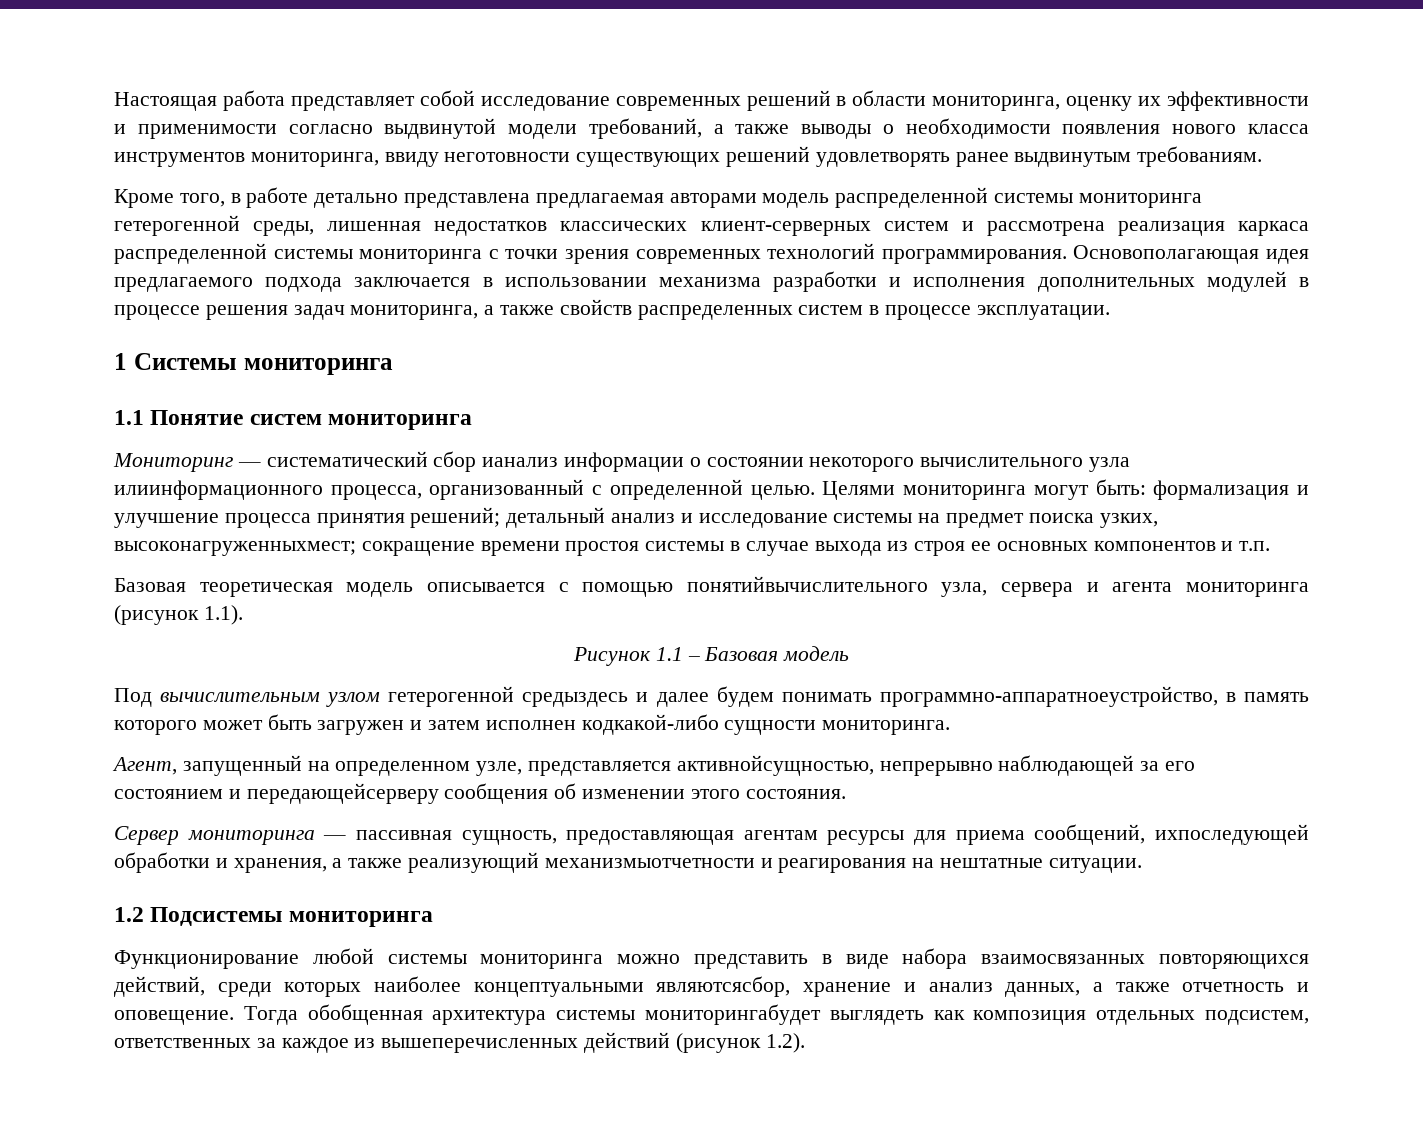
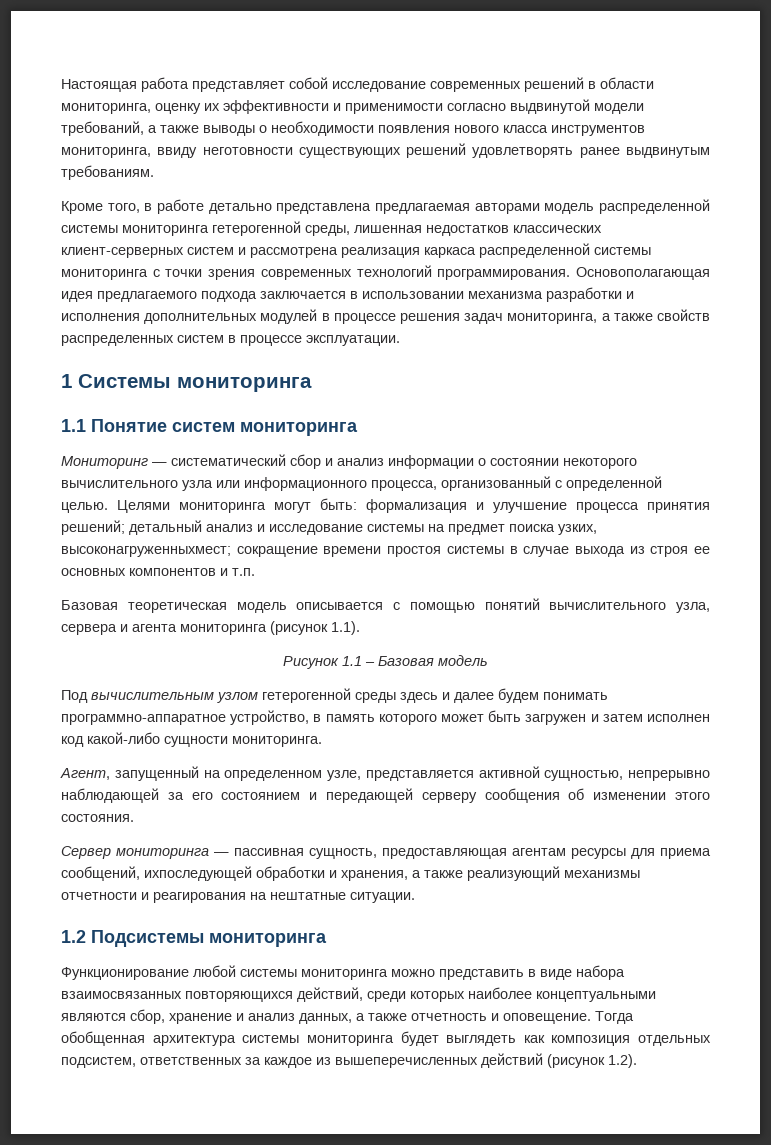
[482,457,559,467] ианализ -> [325,458,384,466] и анализ
[114,480,323,500] илиинформационного -> [216,477,367,491] или информационного
[686,576,928,592] понятийвычислительного -> [484,598,667,610] понятий вычислительного
[522,692,629,707] средыздесь -> [355,692,438,703] среды здесь
[879,686,1218,707] программно-аппаратноеустройство, -> [61,710,310,725] программно-аппаратное устройство,
[581,714,719,735] кодкакой-либо -> [61,732,160,747] код какой-либо
[676,755,874,776] активнойсущностью, -> [478,766,624,781] активной сущностью,
[246,783,439,804] передающейсерверу -> [326,788,477,803] передающей серверу
[544,858,755,868] механизмыотчетности -> [564,870,640,878] [61,892,137,900] механизмы отчетности
[656,976,791,997] являютсясбор, -> [61,1009,165,1024] являются сбор,
[645,1004,821,1025] мониторингабудет -> [306,1031,439,1046] мониторинга будет

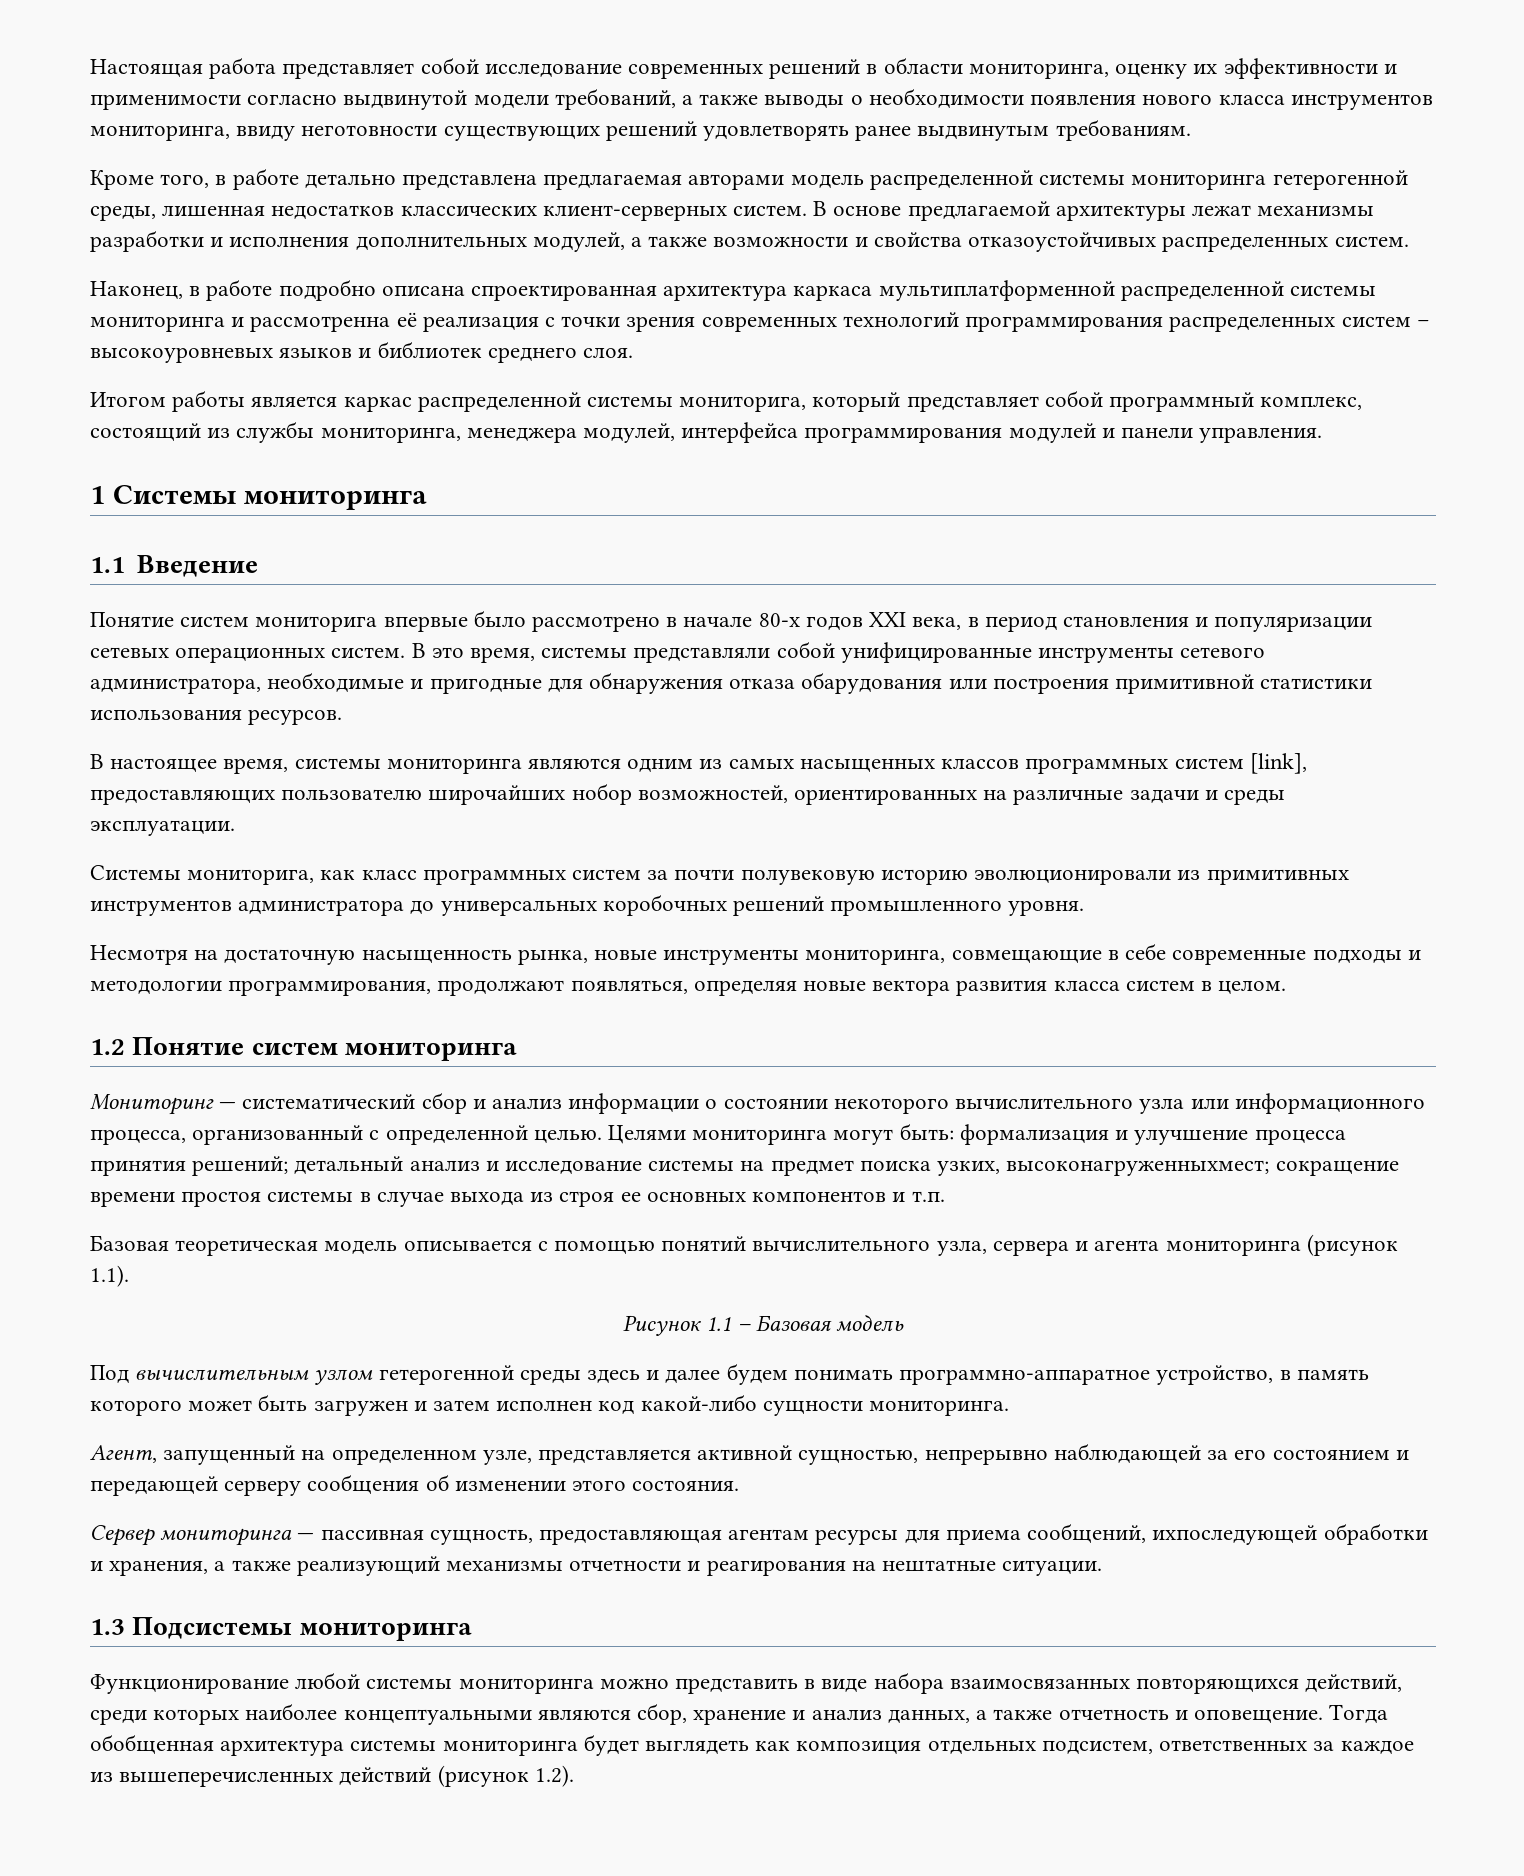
[187,243,651,258] [61,269,148,280] систем и рассмотрена реализация каркаса распределенной системы мониторинга -> [733,201,1375,221] [90,230,1409,252] [90,279,1377,301] [90,312,539,332] систем. В основе предлагаемой архитектуры лежат механизмы разработки и исполнения дополнительных модулей, а также возможности и свойства отказоустойчивых распределенных систем. // Наконец, в работе подробно описана спроектированная архитектура каркаса мультиплатформенной распределенной системы мониторинга и рассмотренна её реализация
[437,267,710,280] [61,287,634,302] [61,309,710,324] [61,335,400,346] [61,374,312,392] [61,419,86,432] программирования. Основополагающая идея предлагаемого подхода заключается в использовании механизма разработки и исполнения дополнительных модулей в процессе решения задач мониторинга, а также свойств распределенных систем в процессе эксплуатации. // 1 Системы мониторинга // 1.1 -> [965,316,1430,332] [90,341,634,363] [90,390,1363,412] [90,421,1323,443] [90,485,427,510] [90,555,258,577] [90,610,1373,632] [90,641,1266,663] [90,672,1373,694] [90,709,343,725] [90,753,1307,774] [90,783,1286,805] [90,820,235,836] [90,865,1349,885] [90,894,1085,916] [90,943,1421,965] [90,980,1287,996] [90,1039,125,1055] программирования распределенных систем – высокоуровневых языков и библиотек среднего слоя. // Итогом работы является каркас распределенной системы мониторига, который представляет собой программный комплекс, состоящий из службы мониторинга, менеджера модулей, интерфейса программирования модулей и панели управления. // 1 Системы мониторинга // 1.1 Введение // Понятие систем мониторига впервые было рассмотрено в начале 80-х годов XXI века, в период становления и популяризации сетевых операционных систем. В это время, системы представляли собой унифицированные инструменты сетевого администратора, необходимые и пригодные для обнаружения отказа обарудования или построения примитивной статистики использования ресурсов. // В настоящее время, системы мониторинга являются одним из самых насыщенных классов программных систем [link], предоставляющих пользователю широчайших нобор возможностей, ориентированных на различные задачи и среды эксплуатации. // Системы мониторига, как класс программных систем за почти полувековую историю эволюционировали из примитивных инструментов администратора до универсальных коробочных решений промышленного уровня. // Несмотря на достаточную насыщенность рынка, новые инструменты мониторинга, совмещающие в себе современные подходы и методологии программирования, продолжают появляться, определяя новые вектора развития класса систем в целом. // 1.2
[61,930,86,943] 1.2 -> [90,1619,125,1635] 1.3

